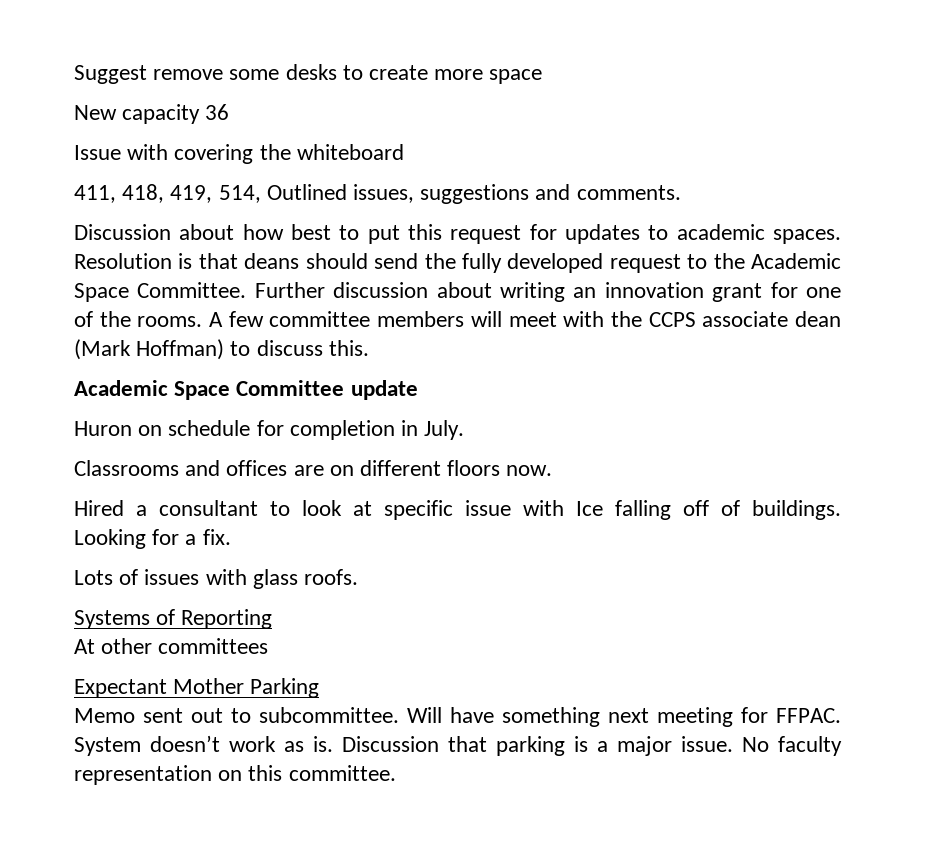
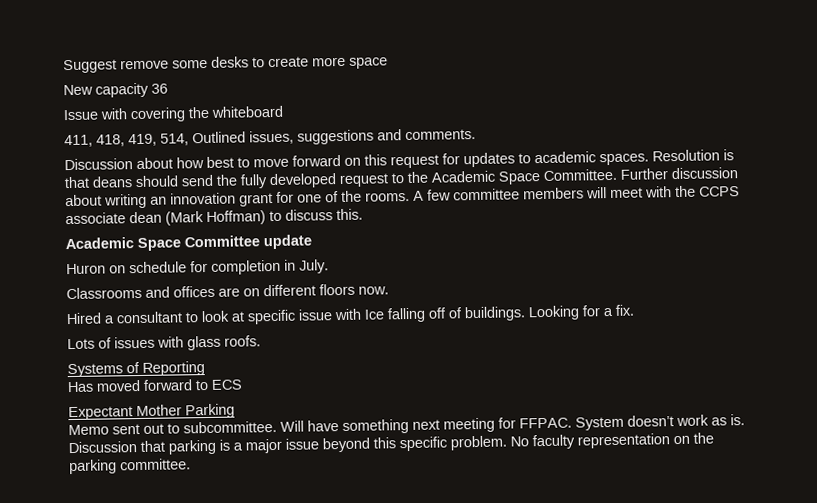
[367,225,400,244] put -> [253,154,361,168] move forward on
[74,638,269,654] At other committees -> [67,379,243,393] Has moved forward to ECS
[681,736,733,752] issue. -> [285,435,507,453] issue beyond this specific problem.
[248,765,283,781] this -> [693,432,714,444] [69,459,117,475] the parking

